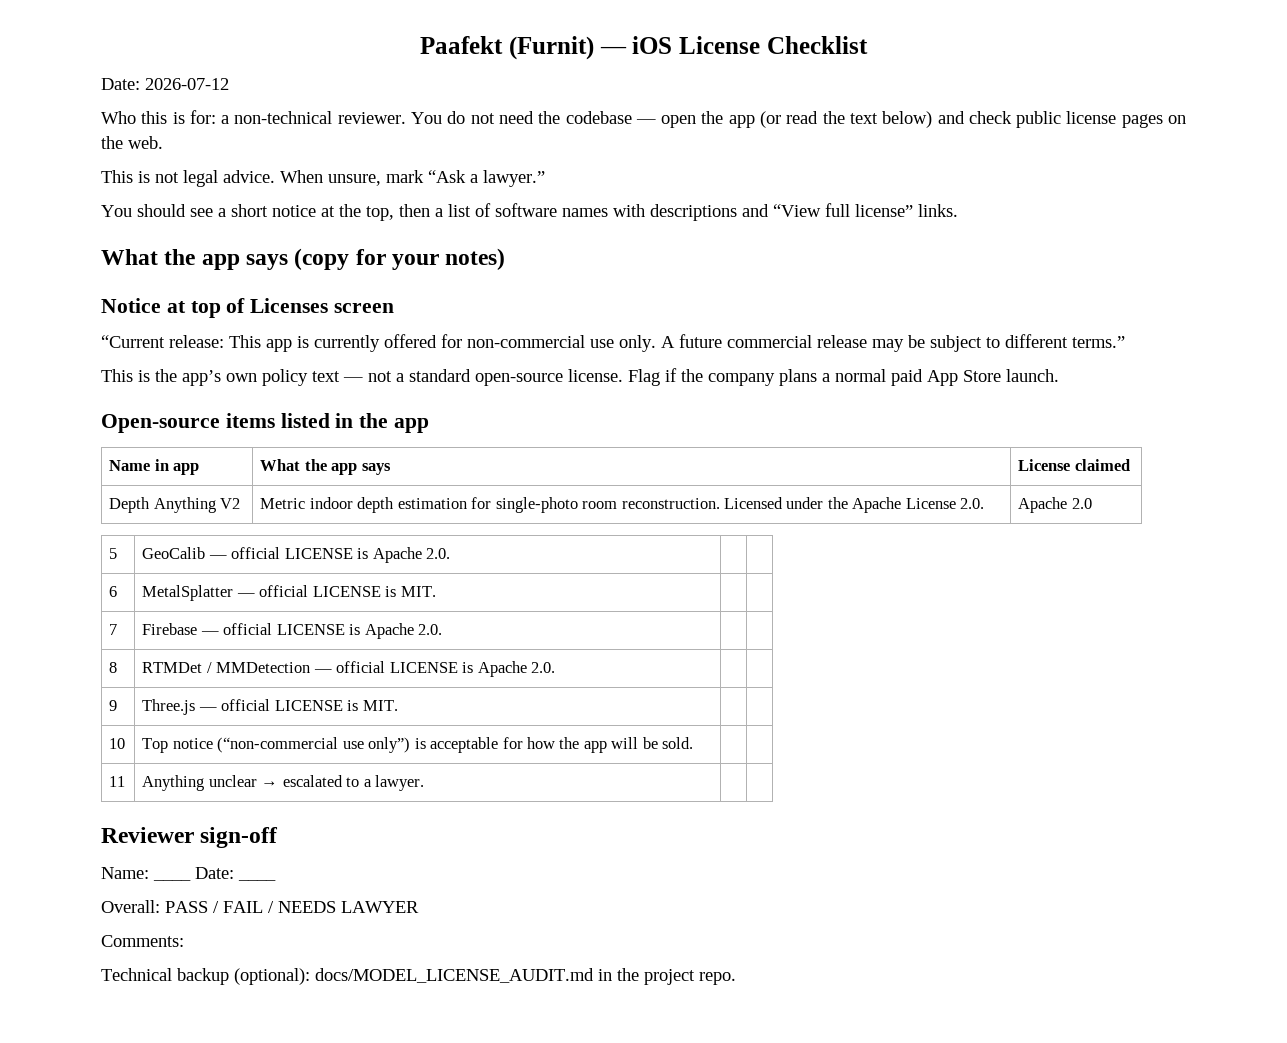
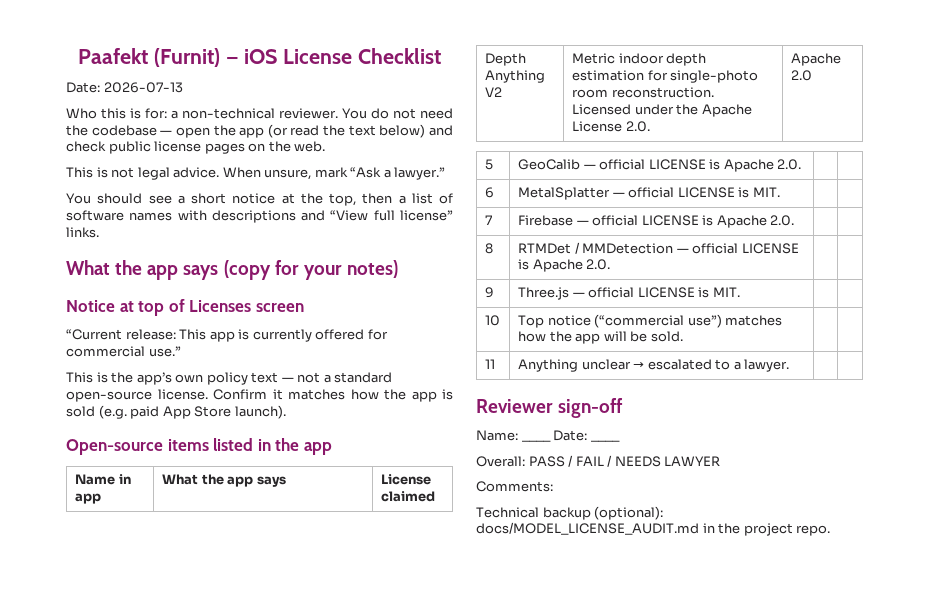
[145,78,229,90] 2026-07-12 -> [103,82,183,93] 2026-07-13
[467,334,1125,352] non-commercial use only. A future commercial release may be subject to different terms.” -> [66,346,181,357] commercial use.”
[628,368,886,386] Flag if the company plans a normal -> [213,389,453,402] [66,405,127,419] Confirm it matches how the app is sold (e.g.
[1006,369,1059,382] launch. -> [234,405,286,419] launch).
[217,737,523,753] (“non-commercial use only”) is acceptable for -> [594,314,783,328] (“commercial use”) matches

